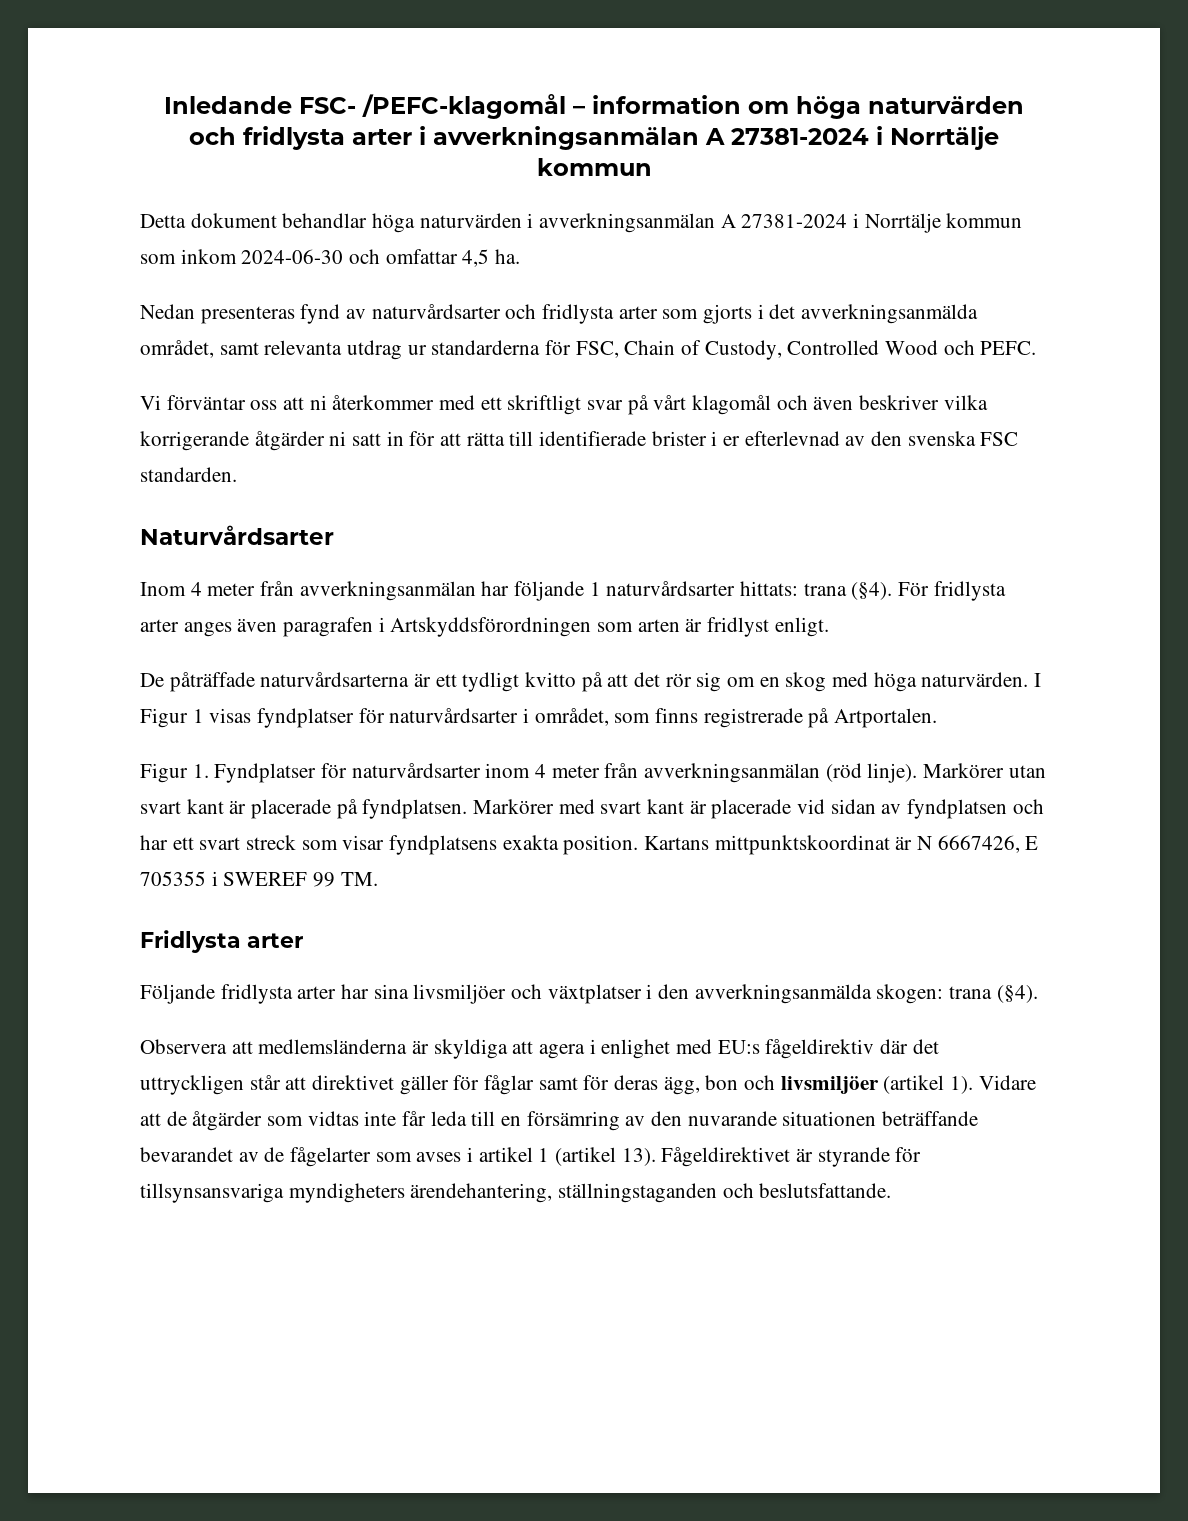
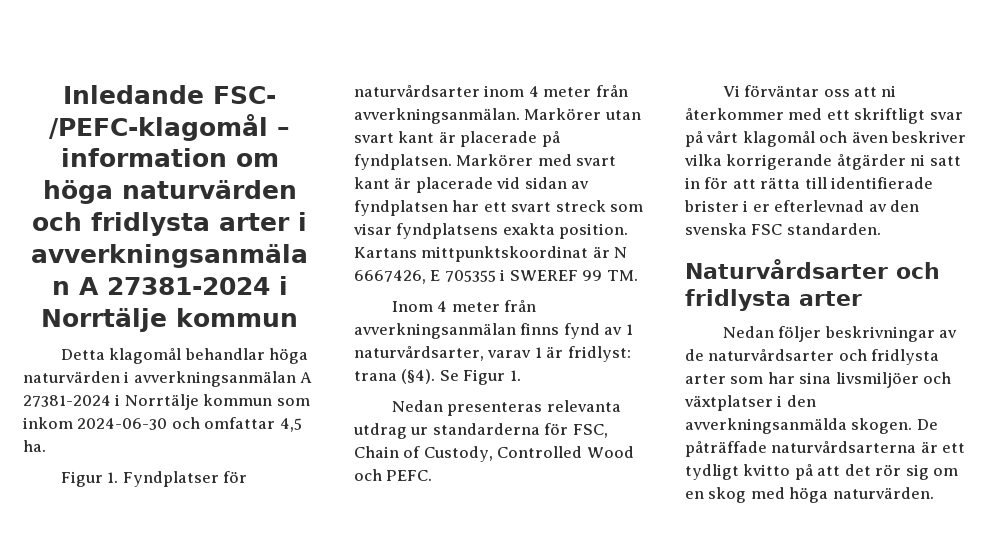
[190,213,277,228] dokument -> [109,348,182,364] klagomål
[140,304,979,324] [140,340,259,358] Nedan presenteras fynd av naturvårdsarter och fridlysta arter som gjorts i det avverkningsanmälda området, samt -> [60,471,247,487] [354,85,628,97] [354,108,641,124] [354,131,560,147] [354,154,617,170] [354,177,590,193] [354,200,644,216] [353,223,629,239] [354,246,628,262] [354,269,638,284] [391,300,536,312] [354,323,633,339] [354,346,631,362] [354,369,521,385] [391,400,543,416] Figur 1. Fyndplatser för naturvårdsarter inom 4 meter från avverkningsanmälan. Markörer utan svart kant är placerade på fyndplatsen. Markörer med svart kant är placerade vid sidan av fyndplatsen har ett svart streck som visar fyndplatsens exakta position. Kartans mittpunktskoordinat är N 6667426, E 705355 i SWEREF 99 TM. // Inom 4 meter från avverkningsanmälan finns fynd av 1 naturvårdsarter, varav 1 är fridlyst: trana (§4). Se Figur 1. // Nedan presenteras
[140,581,1006,601] [140,617,829,637] // Inom 4 meter från avverkningsanmälan har följande 1 naturvårdsarter hittats: trana (§4). För fridlysta arter anges även paragrafen i Artskyddsförordningen som arten är fridlyst enligt. // -> [896,262,940,279] [685,289,862,311] [722,326,957,342] [685,349,940,365] [685,372,952,388] [684,395,816,411] [685,418,913,434] och fridlysta arter // Nedan följer beskrivningar av de naturvårdsarter och fridlysta arter som har sina livsmiljöer och växtplatser i den avverkningsanmälda skogen.
[1034,673,1042,687] [140,708,938,728] [140,763,1046,783] [140,799,1044,819] [140,835,1039,855] [140,871,378,887] [140,930,303,953] [140,984,1038,1004] [140,1039,939,1059] [140,1075,1036,1095] [140,1111,979,1131] [140,1147,922,1167] [140,1183,892,1203] I Figur 1 visas fyndplatser för naturvårdsarter i området, som finns registrerade på Artportalen. // Figur 1. Fyndplatser för naturvårdsarter inom 4 meter från avverkningsanmälan (röd linje). Markörer utan svart kant är placerade på fyndplatsen. Markörer med svart kant är placerade vid sidan av fyndplatsen och har ett svart streck som visar fyndplatsens exakta position. Kartans mittpunktskoordinat är N 6667426, E 705355 i SWEREF 99 TM. // Fridlysta arter // Följande fridlysta arter har sina livsmiljöer och växtplatser i den avverkningsanmälda skogen: trana (§4). // Observera att medlemsländerna är skyldiga att agera i enlighet med EU:s fågeldirektiv där det uttryckligen står att direktivet gäller för fåglar samt för deras ägg, bon och livsmiljöer (artikel 1). Vidare att de åtgärder som vidtas inte får leda till en försämring av den nuvarande situationen beträffande bevarandet av de fågelarter som avses i artikel 1 (artikel 13). Fågeldirektivet är styrande för tillsynsansvariga myndigheters ärendehantering, ställningstaganden och beslutsfattande. -> (934, 493) none

